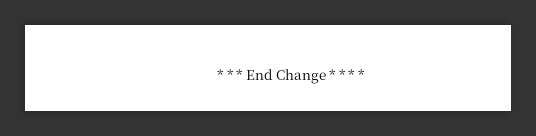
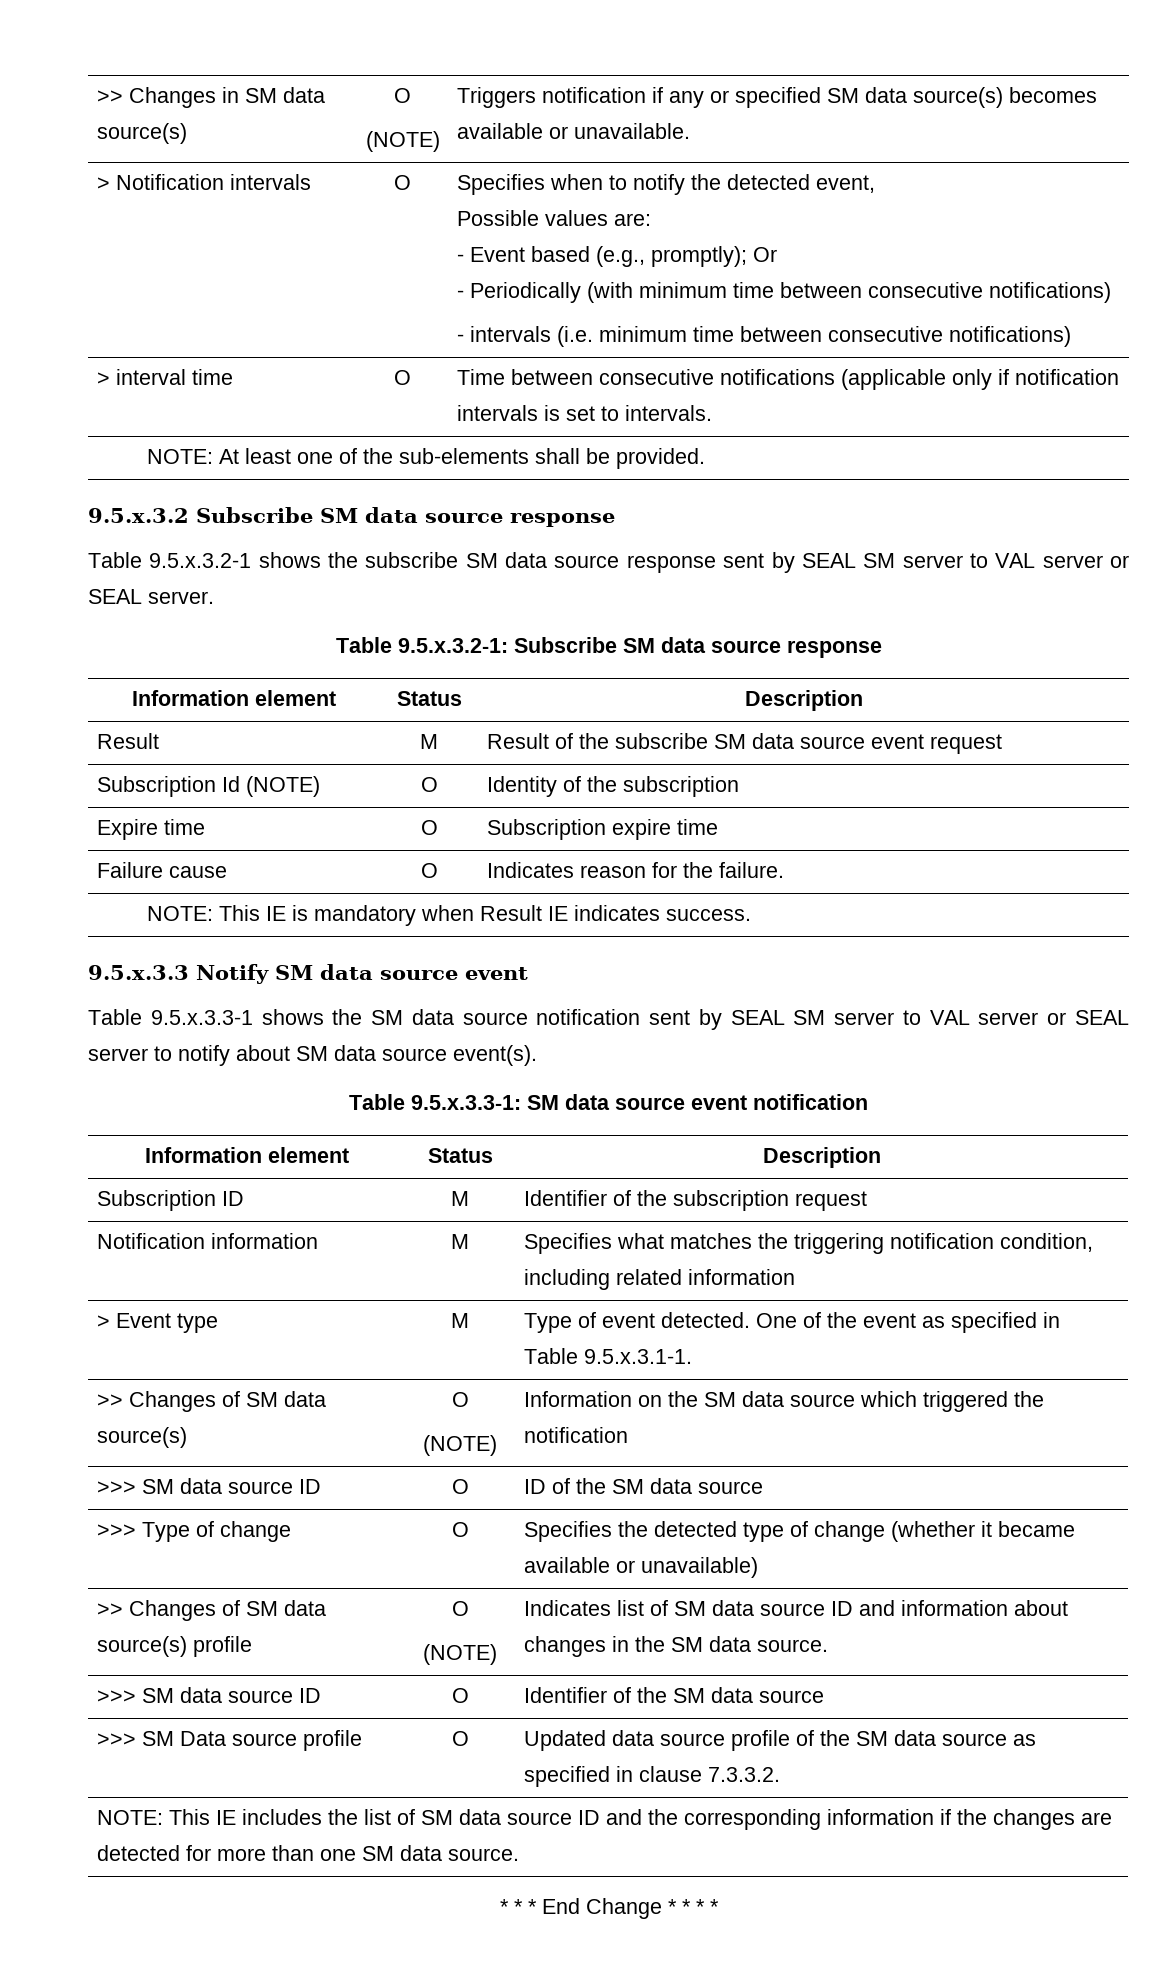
(216, 74) none -> [96,87,325,108] [96,123,187,144] [394,88,411,103] [365,131,440,152] [456,87,1097,108] [456,123,690,139] [96,174,311,190] [394,175,411,190] [456,174,875,195] [456,210,651,226] [456,246,777,267] [456,282,1111,303] [456,326,1071,347] [96,369,233,385] [394,370,411,385] [456,369,1119,390] [456,405,712,421] [146,448,705,469] [88,507,615,527] [88,552,1130,573] [88,589,214,604] [335,637,882,658] [132,690,336,706] [396,691,462,706] [744,690,863,711] [96,733,159,749] [420,734,438,749] [486,733,1002,754] [96,776,320,797] [420,777,438,792] [486,776,739,797] [96,819,205,840] [420,820,438,835] [486,819,718,840] [96,862,227,878] [420,863,438,878] [486,862,784,878] [146,905,751,926] [88,964,528,984] [88,1009,1129,1030] [88,1045,537,1066] [349,1094,868,1110] [144,1147,349,1163] [427,1148,493,1163] [762,1147,881,1168] [96,1190,244,1211] [451,1191,469,1206] [523,1190,867,1211] [96,1233,318,1249] [451,1234,469,1249] [523,1233,1093,1254] [523,1269,795,1290] [96,1313,218,1333] [451,1313,469,1328] [523,1312,1060,1333] [523,1348,692,1364] [96,1391,326,1412] [96,1427,187,1448] [451,1392,469,1407] [423,1435,497,1456] [523,1391,1044,1412] [523,1427,628,1443] [96,1478,321,1494] [451,1479,469,1494] [523,1478,763,1494] [96,1521,291,1542] [451,1522,469,1537] [523,1521,1075,1542] [523,1557,758,1578] [96,1600,326,1621] [96,1636,252,1657] [451,1601,469,1616] [423,1644,497,1665] [523,1600,1068,1616] [523,1636,828,1657] [96,1687,321,1703] [451,1688,469,1703] [523,1687,824,1703] [96,1730,362,1751] [451,1731,469,1746] [523,1730,1036,1751] [523,1766,780,1787] [96,1809,1112,1830] [96,1845,519,1861] >> Changes in SM data source(s) | O // (NOTE) | Triggers notification if any or specified SM data source(s) becomes available or unavailable. // > Notification intervals | O | Specifies when to notify the detected event, // Possible values are: // - Event based (e.g., promptly); Or // - Periodically (with minimum time between consecutive notifications) // - intervals (i.e. minimum time between consecutive notifications) // > interval time | O | Time between consecutive notifications (applicable only if notification intervals is set to intervals. // NOTE: At least one of the sub-elements shall be provided. // 9.5.x.3.2 Subscribe SM data source response // Table 9.5.x.3.2-1 shows the subscribe SM data source response sent by SEAL SM server to VAL server or SEAL server. // Table 9.5.x.3.2-1: Subscribe SM data source response // Information element | Status | Description // Result | M | Result of the subscribe SM data source event request // Subscription Id (NOTE) | O | Identity of the subscription // Expire time | O | Subscription expire time // Failure cause | O | Indicates reason for the failure. // NOTE: This IE is mandatory when Result IE indicates success. // 9.5.x.3.3 Notify SM data source event // Table 9.5.x.3.3-1 shows the SM data source notification sent by SEAL SM server to VAL server or SEAL server to notify about SM data source event(s). // Table 9.5.x.3.3-1: SM data source event notification // Information element | Status | Description // Subscription ID | M | Identifier of the subscription request // Notification information | M | Specifies what matches the triggering notification condition, including related information // > Event type | M | Type of event detected. One of the event as specified in Table 9.5.x.3.1-1. // >> Changes of SM data source(s) | O // (NOTE) | Information on the SM data source which triggered the notification // >>> SM data source ID | O | ID of the SM data source // >>> Type of change | O | Specifies the detected type of change (whether it became available or unavailable) // >> Changes of SM data source(s) profile | O // (NOTE) | Indicates list of SM data source ID and information about changes in the SM data source. // >>> SM data source ID | O | Identifier of the SM data source // >>> SM Data source profile | O | Updated data source profile of the SM data source as specified in clause 7.3.3.2. // NOTE: This IE includes the list of SM data source ID and the corresponding information if the changes are detected for more than one SM data source. //

